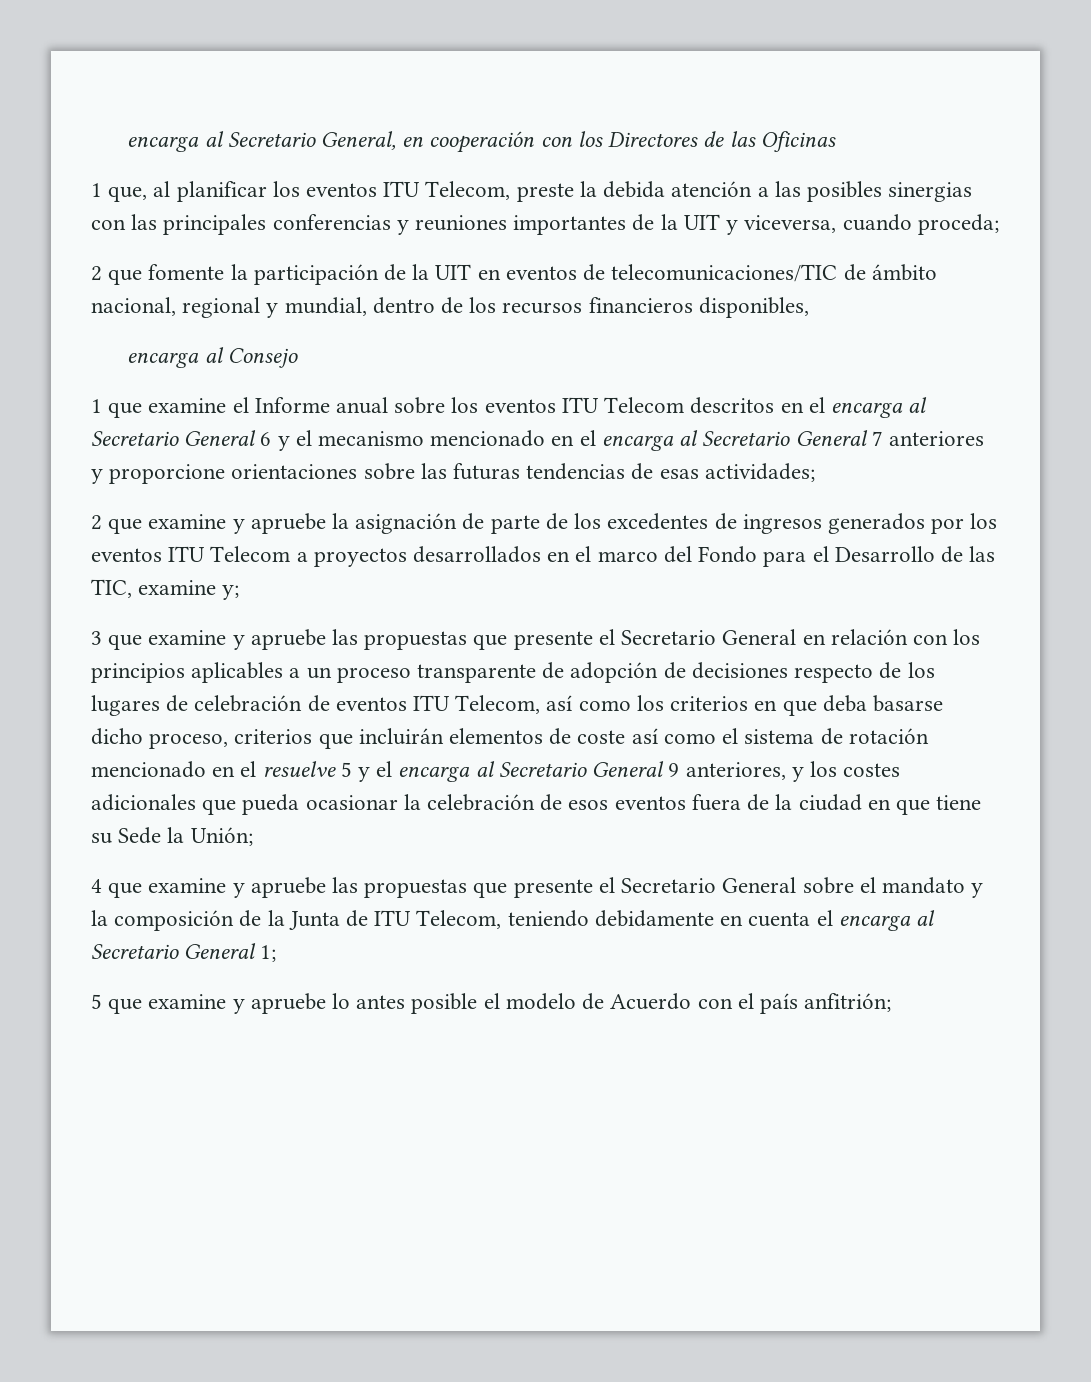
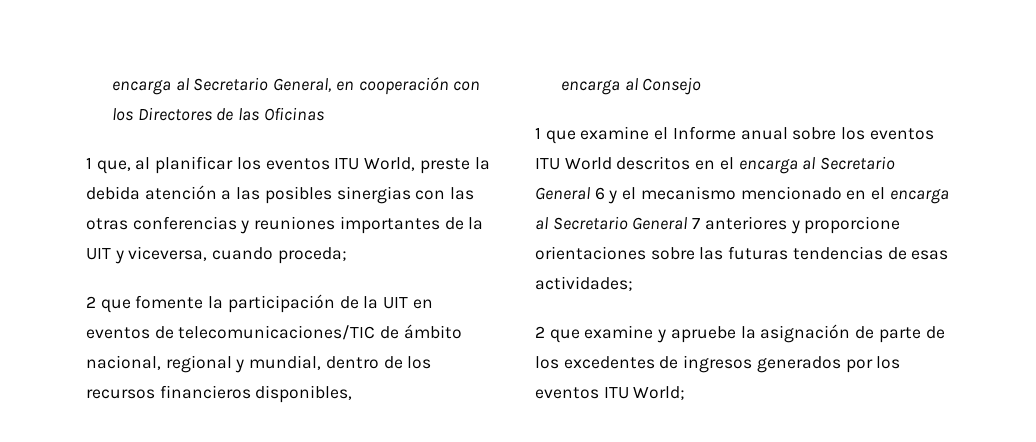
[425,181,511,200] Telecom, -> [364,157,416,171] World,
[163,214,267,235] principales -> [86,218,128,230] otras
[604,397,685,413] Telecom -> [564,157,612,170] World
[210,546,996,567] [91,579,240,600] [91,629,981,650] [91,662,935,683] [91,695,943,716] [91,728,929,749] [91,761,901,782] [91,794,982,815] [91,827,253,846] [91,877,984,898] [91,910,935,931] [91,943,277,962] [91,993,892,1014] Telecom a proyectos desarrollados en el marco del Fondo para el Desarrollo de las TIC, examine y; // 3 que examine y apruebe las propuestas que presente el Secretario General en relación con los principios aplicables a un proceso transparente de adopción de decisiones respecto de los lugares de celebración de eventos ITU Telecom, así como los criterios en que deba basarse dicho proceso, criterios que incluirán elementos de coste así como el sistema de rotación mencionado en el resuelve 5 y el encarga al Secretario General 9 anteriores, y los costes adicionales que pueda ocasionar la celebración de esos eventos fuera de la ciudad en que tiene su Sede la Unión; // 4 que examine y apruebe las propuestas que presente el Secretario General sobre el mandato y la composición de la Junta de ITU Telecom, teniendo debidamente en cuenta el encarga al Secretario General 1; // 5 que examine y apruebe lo antes posible el modelo de Acuerdo con el país anfitrión; -> [633,386,686,400] World;

